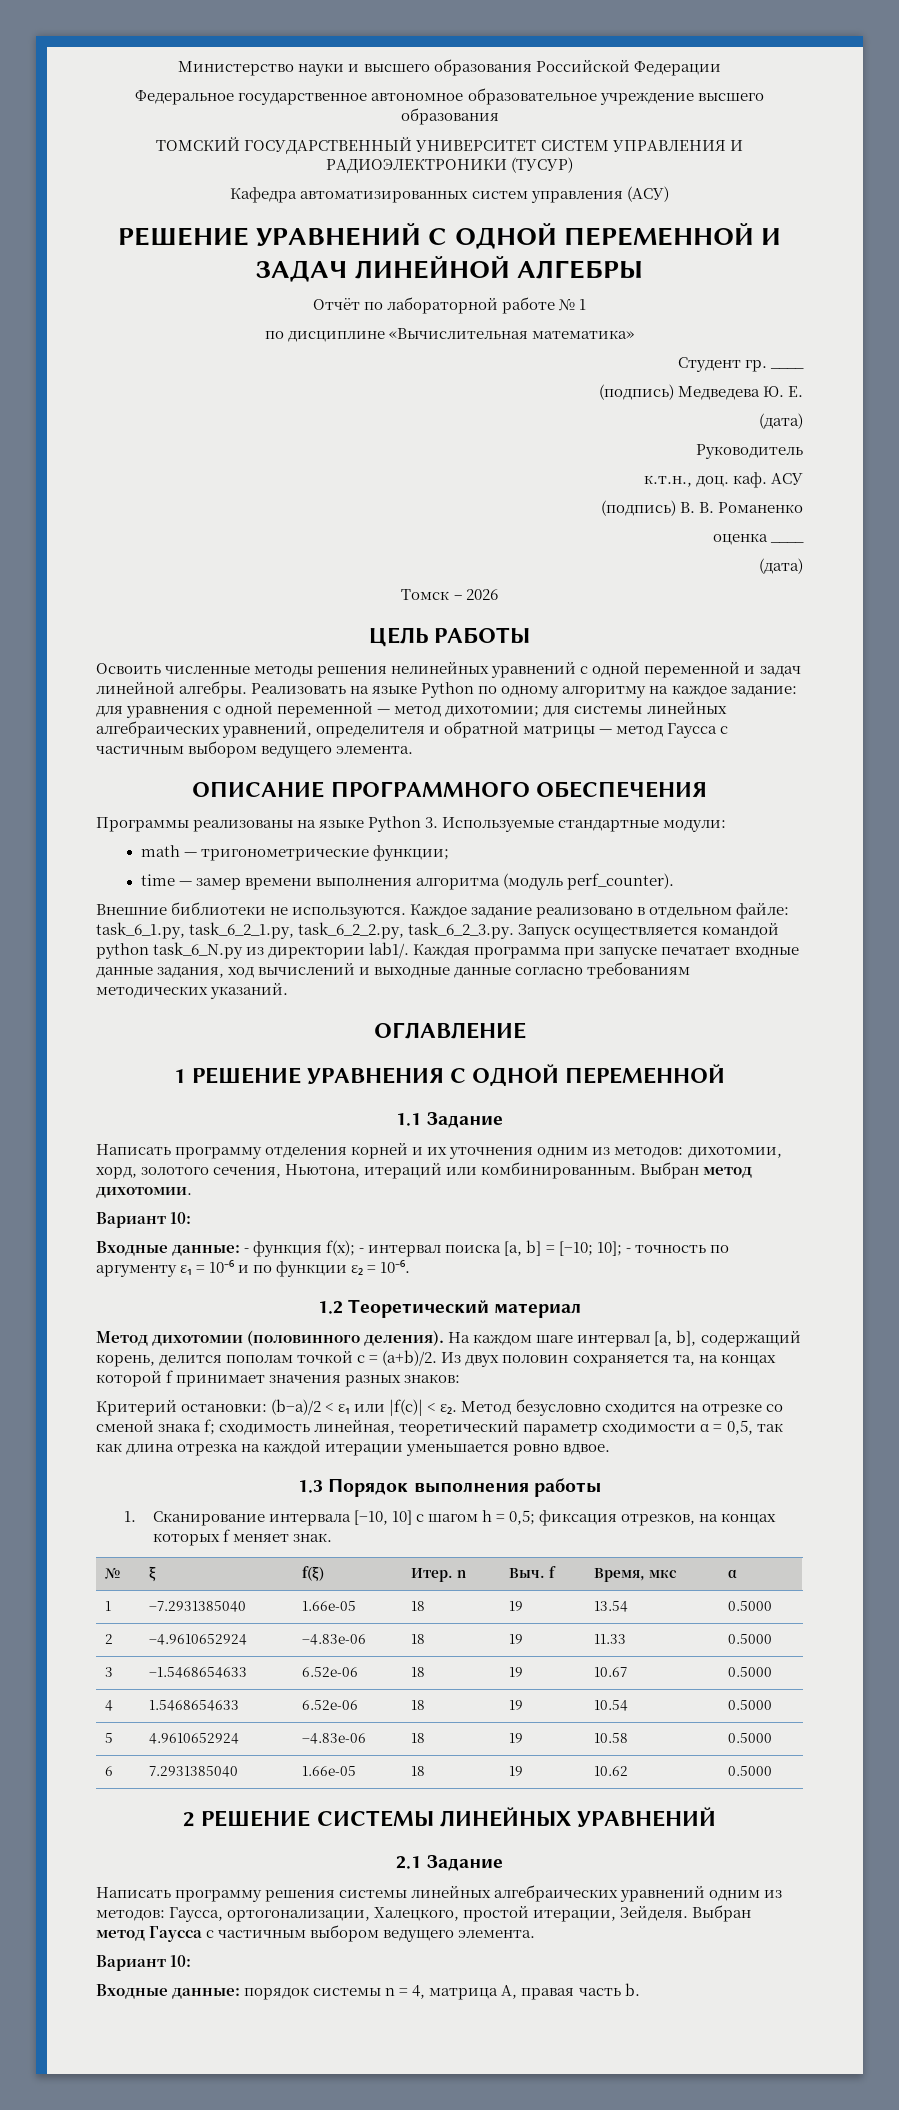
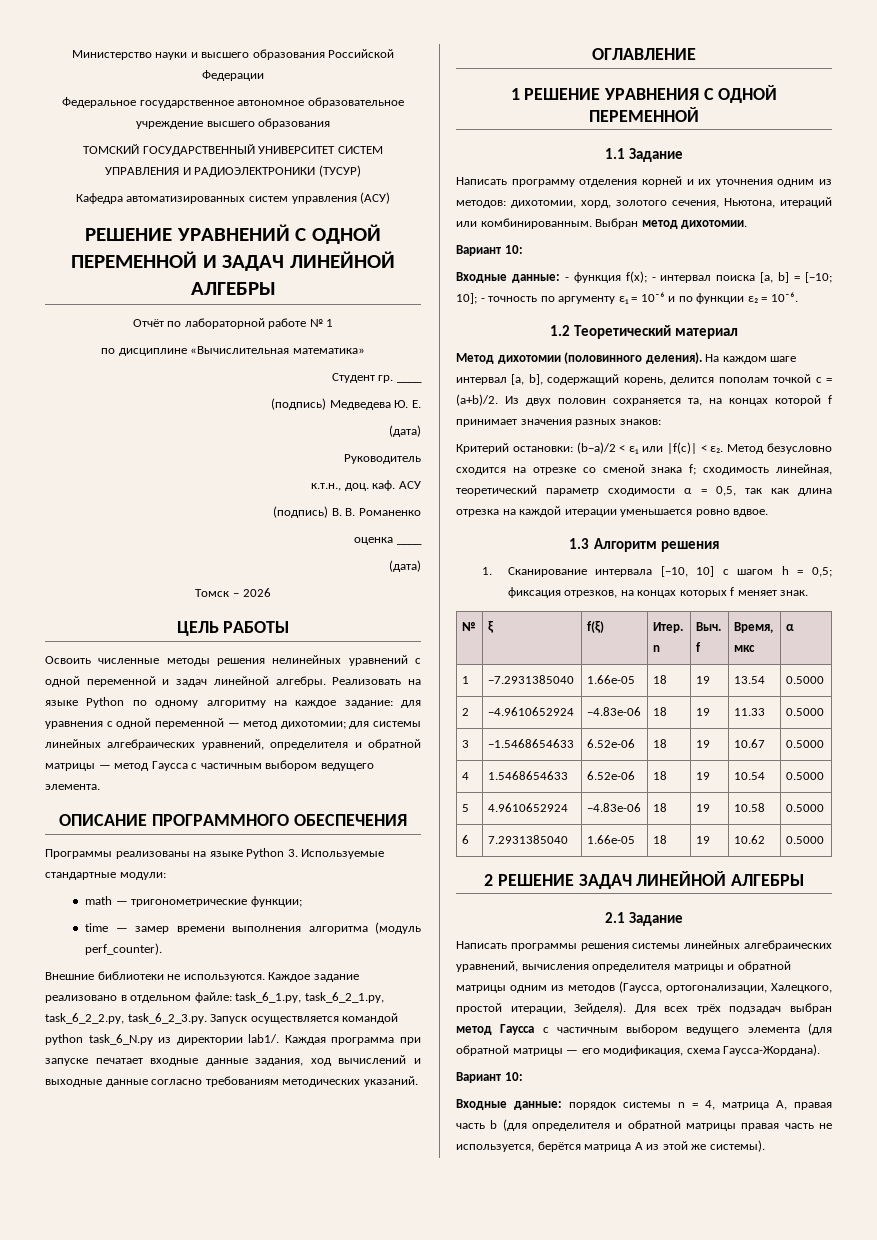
[328,1478,601,1497] Порядок выполнения работы -> [593,538,719,552] Алгоритм решения
[316,1807,716,1827] СИСТЕМЫ ЛИНЕЙНЫХ УРАВНЕНИЙ -> [578,871,804,889] ЗАДАЧ ЛИНЕЙНОЙ АЛГЕБРЫ
[175,1890,263,1902] программу -> [510,943,577,951] программы
[620,1885,783,1902] [96,1905,752,1922] [96,1925,536,1942] уравнений одним из методов: Гаусса, ортогонализации, Халецкого, простой итерации, Зейделя. Выбран метод Гаусса с частичным выбором ведущего элемента. -> [456,961,791,972] [456,981,832,993] [456,1002,832,1014] [456,1023,832,1035] [456,1044,821,1056] уравнений, вычисления определителя матрицы и обратной матрицы одним из методов (Гаусса, ортогонализации, Халецкого, простой итерации, Зейделя). Для всех трёх подзадач выбран метод Гаусса с частичным выбором ведущего элемента (для обратной матрицы — его модификация, схема Гаусса-Жордана).
[624,1983,640,1996] b. -> [490,1119,832,1131] [456,1140,765,1152] b (для определителя и обратной матрицы правая часть не используется, берётся матрица A из этой же системы).

